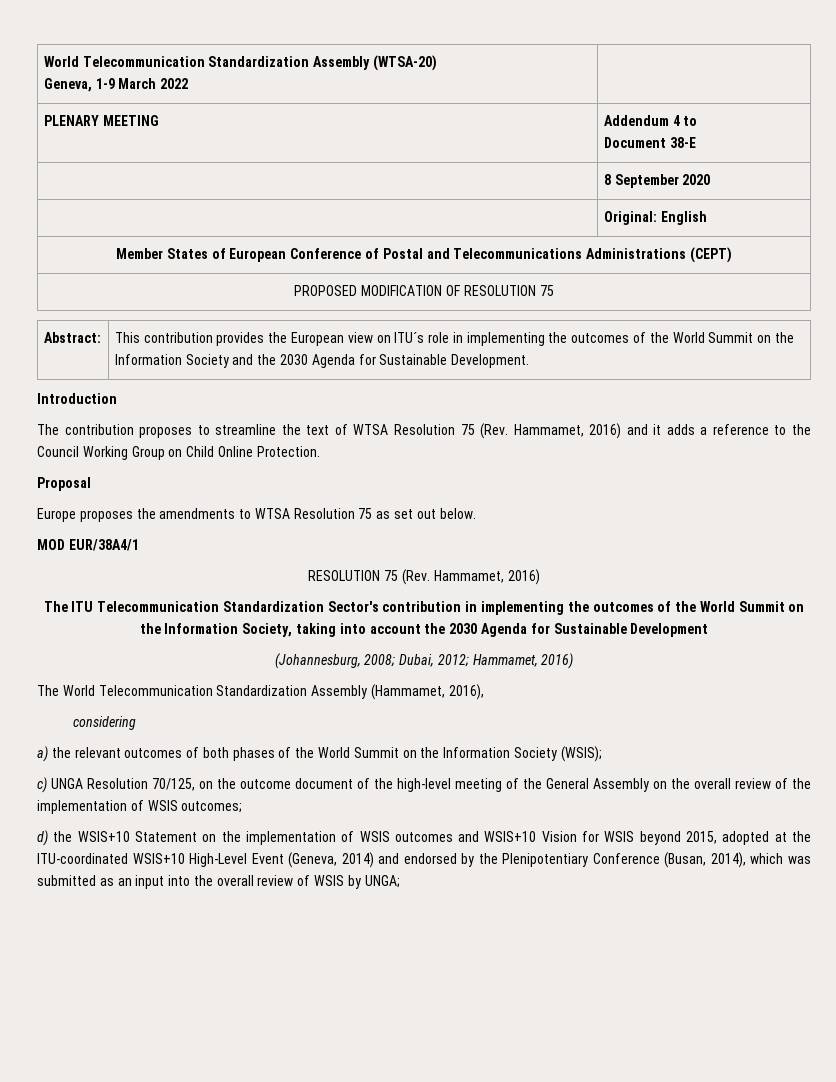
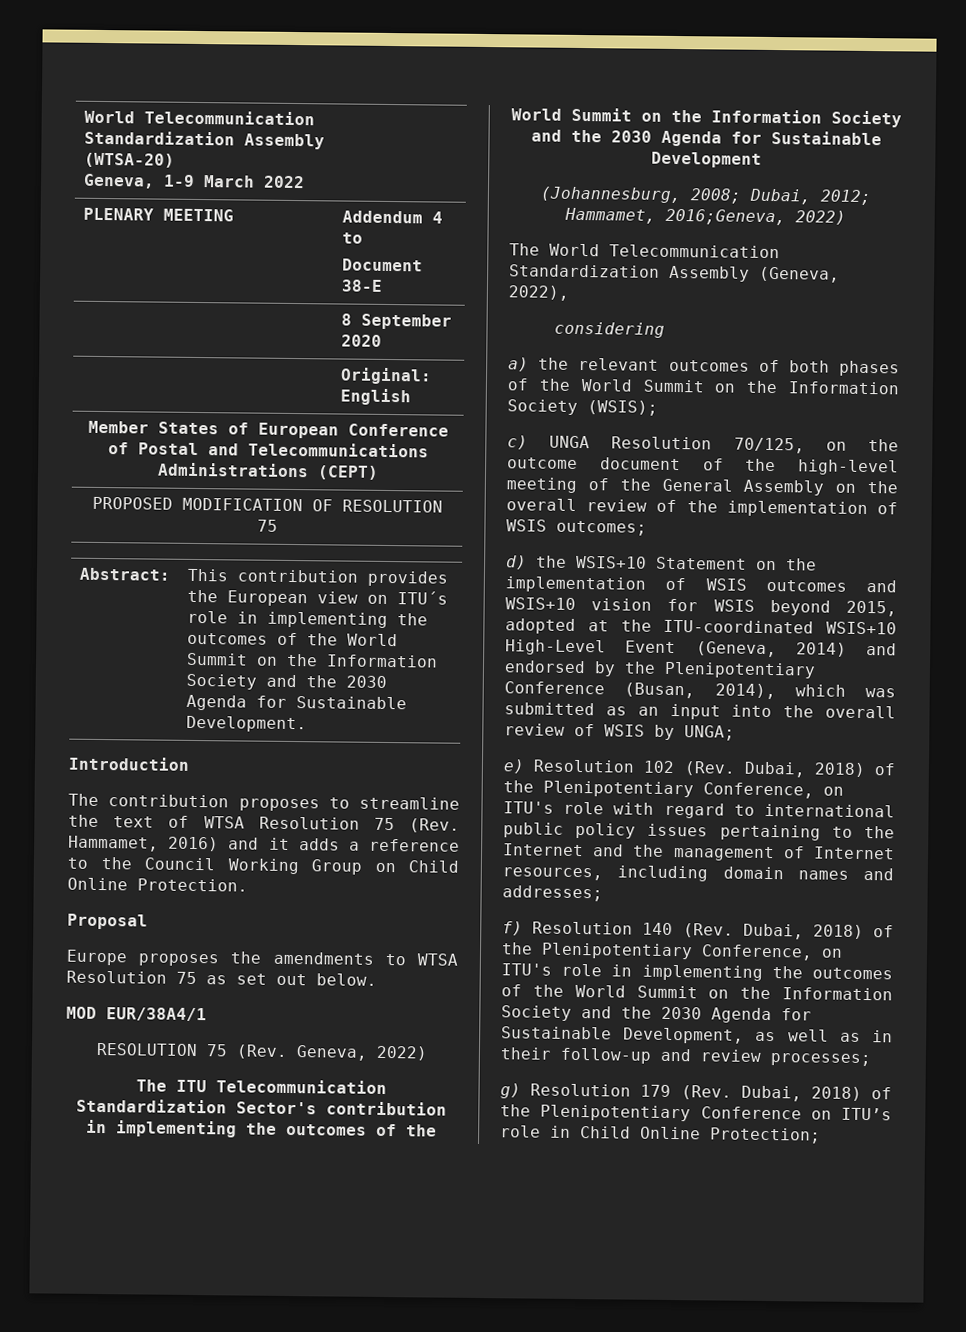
[433,569,540,585] Hammamet, 2016) -> [295,1045,428,1061] Geneva, 2022)
[242,623,421,637] Society, taking into account -> [830,110,902,128] [530,129,562,142] Society and
[541,653,574,669] 2016) -> [664,208,846,226] 2016;Geneva, 2022)
[370,684,484,700] (Hammamet, 2016), -> [759,266,840,283] [508,285,569,301] (Geneva, 2022),
[541,831,577,842] Vision -> [591,598,653,611] vision
(400, 881) none -> [503,759,896,778] [503,780,844,799] [503,801,895,819] [503,822,895,841] [503,843,895,862] [502,865,894,882] [502,885,603,902] [502,921,894,940] [501,942,843,961] [501,963,893,981] [501,984,893,1001] [501,1005,812,1024] [501,1026,893,1044] [500,1047,871,1067] [500,1083,892,1102] [500,1104,892,1122] [500,1125,821,1144] // e) Resolution 102 (Rev. Dubai, 2018) of the Plenipotentiary Conference, on ITU's role with regard to international public policy issues pertaining to the Internet and the management of Internet resources, including domain names and addresses; // f) Resolution 140 (Rev. Dubai, 2018) of the Plenipotentiary Conference, on ITU's role in implementing the outcomes of the World Summit on the Information Society and the 2030 Agenda for Sustainable Development, as well as in their follow-up and review processes; // g) Resolution 179 (Rev. Dubai, 2018) of the Plenipotentiary Conference on ITU’s role in Child Online Protection;

